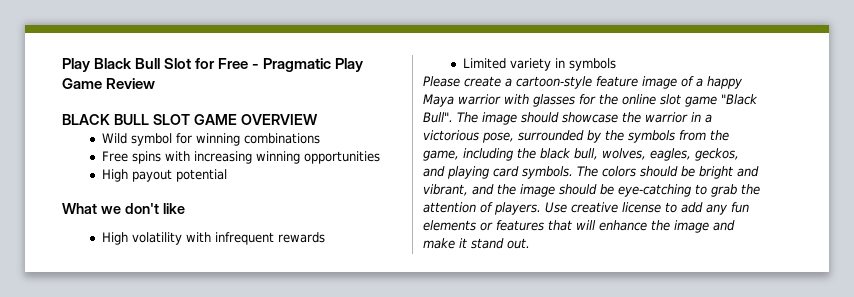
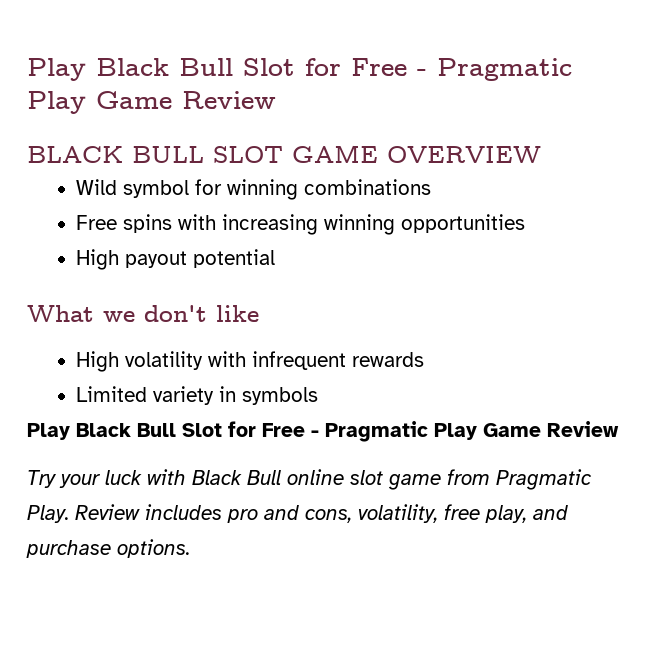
[423,76,743,89] [423,94,758,107] [423,112,712,125] [423,130,729,143] [423,148,739,161] [423,166,759,179] [423,184,760,197] [423,202,749,215] [423,220,735,233] [423,238,530,249] Please create a cartoon-style feature image of a happy Maya warrior with glasses for the online slot game "Black Bull". The image should showcase the warrior in a victorious pose, surrounded by the symbols from the game, including the black bull, wolves, eagles, geckos, and playing card symbols. The colors should be bright and vibrant, and the image should be eye-catching to grab the attention of players. Use creative license to add any fun elements or features that will enhance the image and make it stand out. -> [27,421,619,442] [27,469,592,490] [27,504,568,523] [26,539,190,558] Play Black Bull Slot for Free - Pragmatic Play Game Review // Try your luck with Black Bull online slot game from Pragmatic Play. Review includes pro and cons, volatility, free play, and purchase options.

